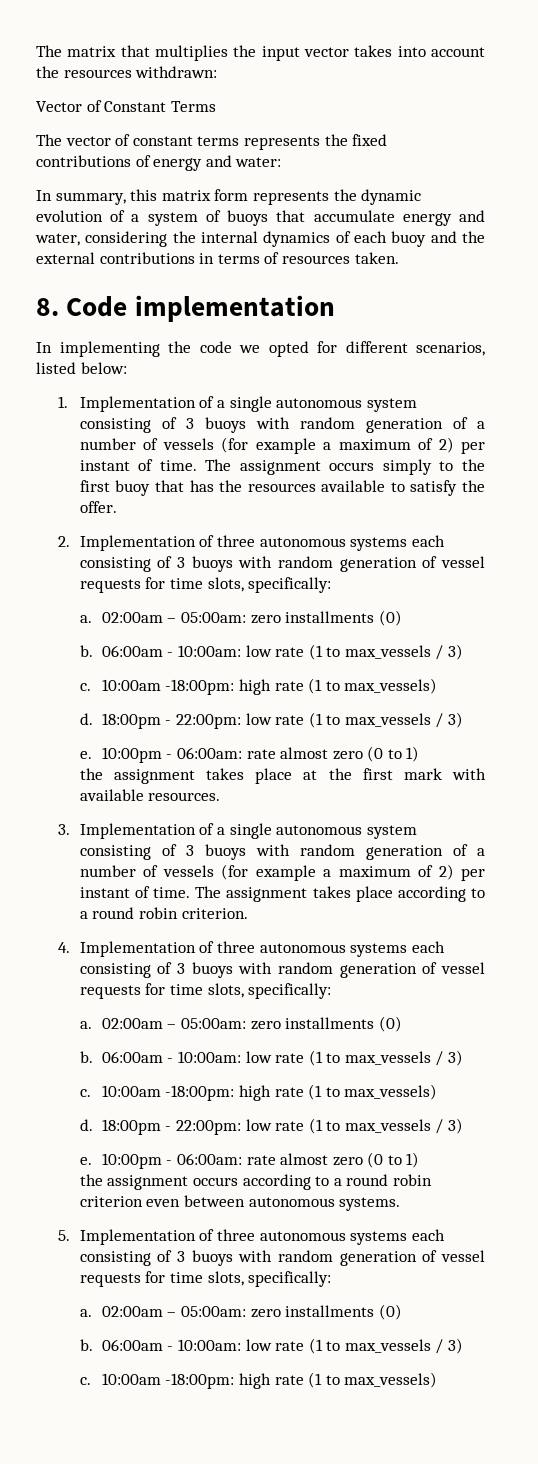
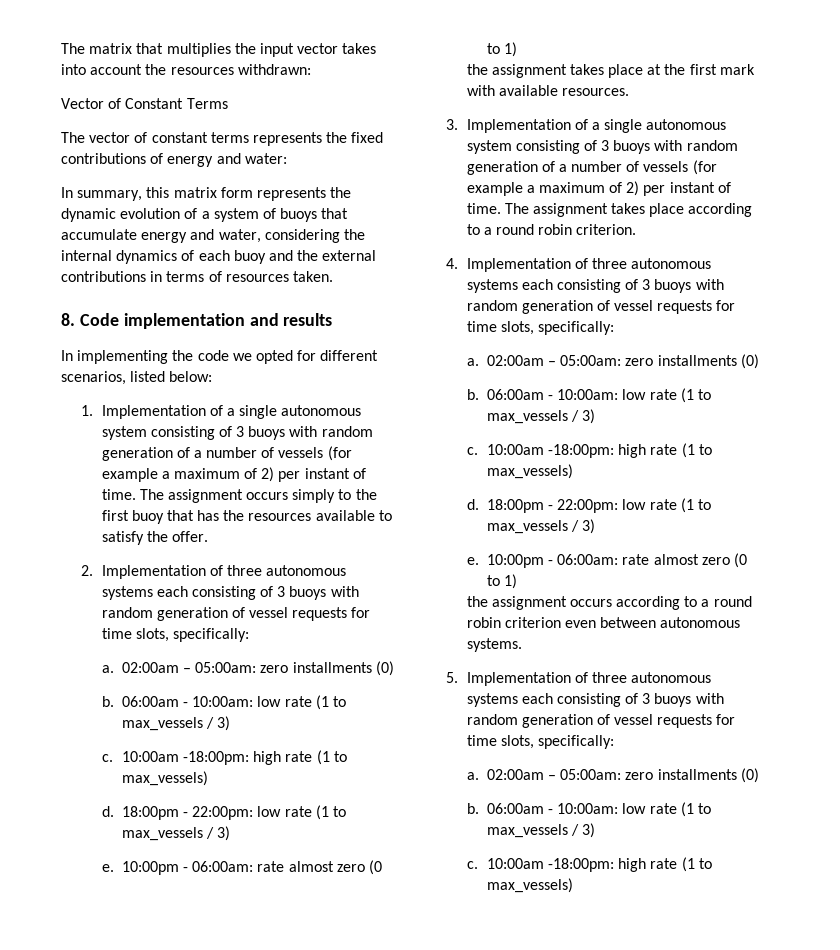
(335, 308) none -> [249,313,333,326] and results

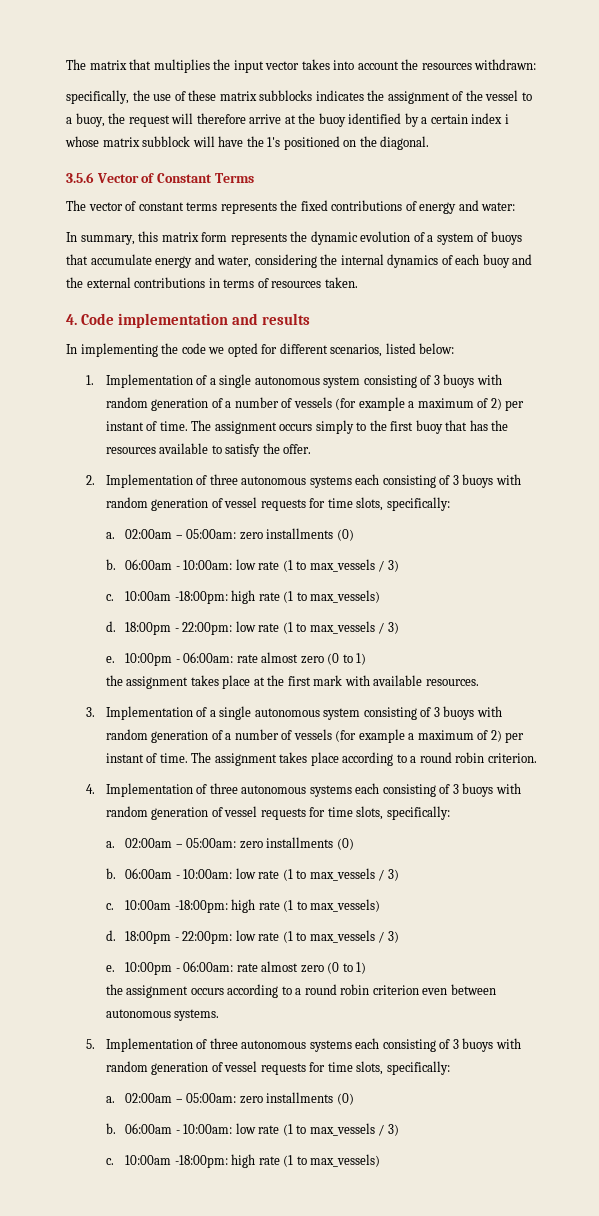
(311, 69) none -> [66,90,532,104] [66,113,509,127] [65,136,430,150] [66,172,94,183] specifically, the use of these matrix subblocks indicates the assignment of the vessel to a buoy, the request will therefore arrive at the buoy identified by a certain index i whose matrix subblock will have the 1's positioned on the diagonal. // 3.5.6
[61,313,75,326] 8. -> [66,314,77,325] 4.

